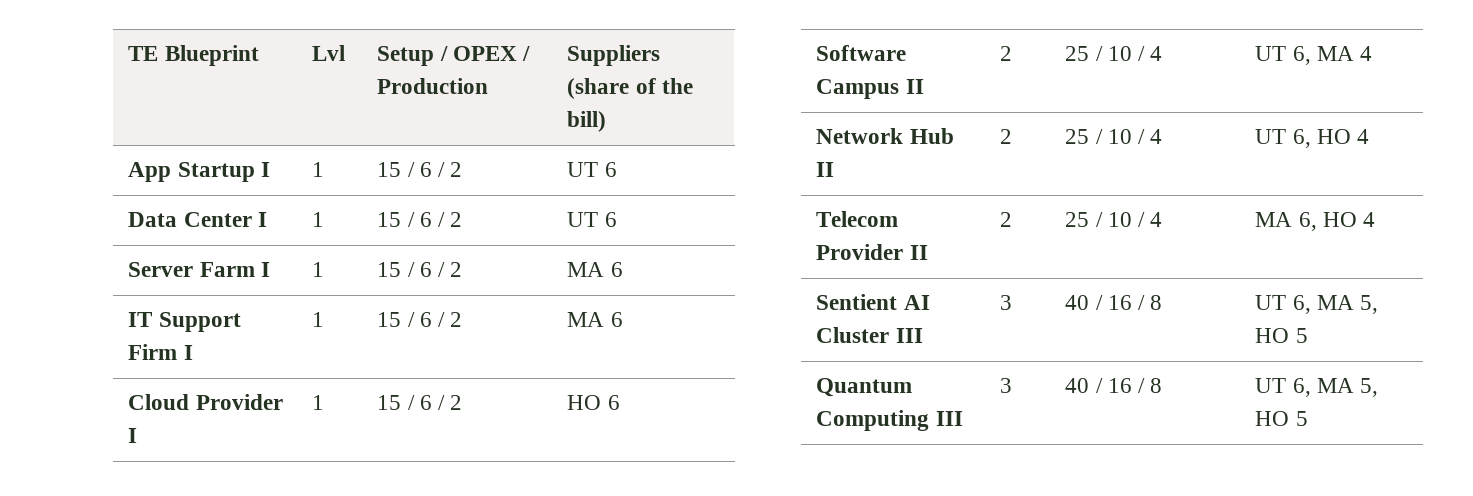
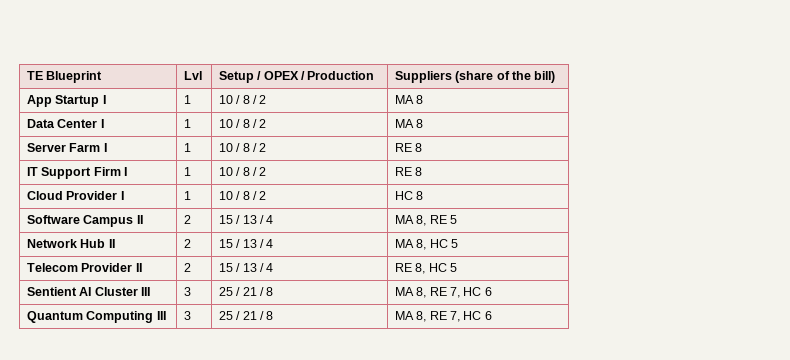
[377,162,463,177] [567,162,617,177] 15 / 6 / 2 | UT 6 -> [218,95,267,104] [394,95,424,104] 10 / 8 / 2 | MA 8
[377,212,463,227] [567,212,617,227] 15 / 6 / 2 | UT 6 -> [218,119,267,128] [394,119,424,128] 10 / 8 / 2 | MA 8
[377,262,463,277] [567,262,623,277] 15 / 6 / 2 | MA 6 -> [218,143,267,152] [394,143,423,152] 10 / 8 / 2 | RE 8
[377,312,463,327] [567,312,623,327] 15 / 6 / 2 | MA 6 -> [218,167,267,176] [394,167,423,176] 10 / 8 / 2 | RE 8
[377,395,463,410] [567,395,620,410] 15 / 6 / 2 | HO 6 -> [218,191,267,200] [394,191,424,200] 10 / 8 / 2 | HC 8
[1065,46,1163,61] [1255,46,1372,65] 25 / 10 / 4 | UT 6, MA 4 -> [218,215,274,224] [394,215,457,226] 15 / 13 / 4 | MA 8, RE 5
[1065,129,1163,144] [1255,129,1369,148] 25 / 10 / 4 | UT 6, HO 4 -> [218,239,274,248] [394,239,458,250] 15 / 13 / 4 | MA 8, HC 5
[1065,212,1163,227] [1255,212,1375,231] 25 / 10 / 4 | MA 6, HO 4 -> [218,263,274,272] [394,263,457,274] 15 / 13 / 4 | RE 8, HC 5
[1065,295,1163,310] [1255,295,1378,314] [1255,328,1308,343] 40 / 16 / 8 | UT 6, MA 5, HO 5 -> [218,287,274,296] [394,287,492,298] 25 / 21 / 8 | MA 8, RE 7, HC 6
[1065,378,1163,393] [1255,378,1378,397] [1255,411,1308,426] 40 / 16 / 8 | UT 6, MA 5, HO 5 -> [218,311,274,320] [394,311,492,322] 25 / 21 / 8 | MA 8, RE 7, HC 6

